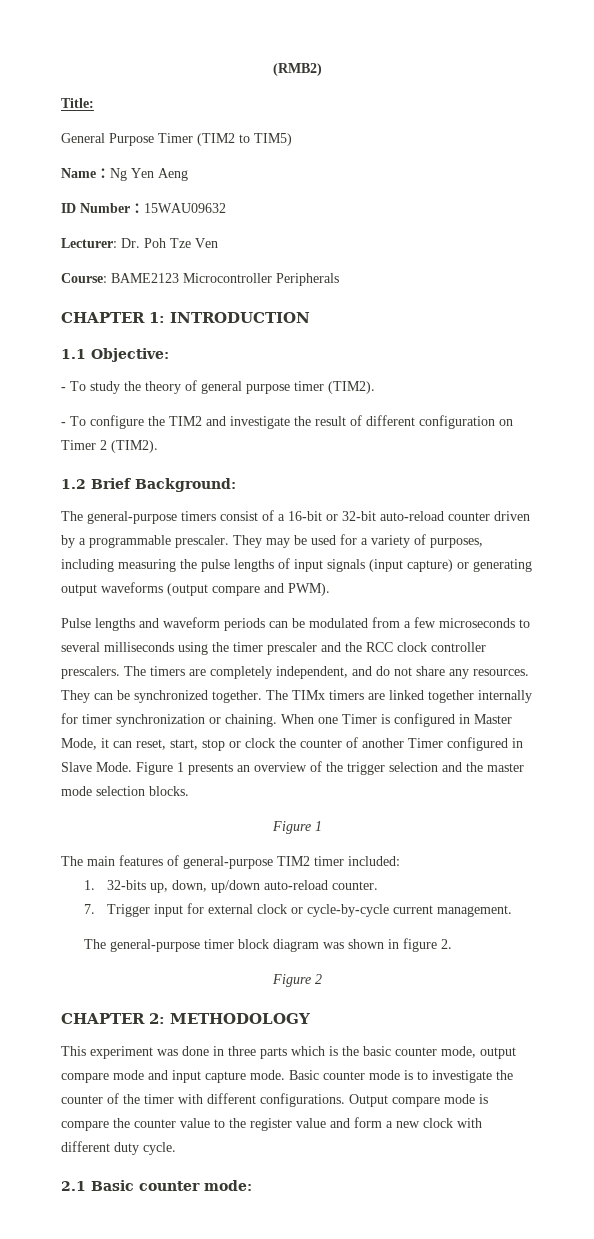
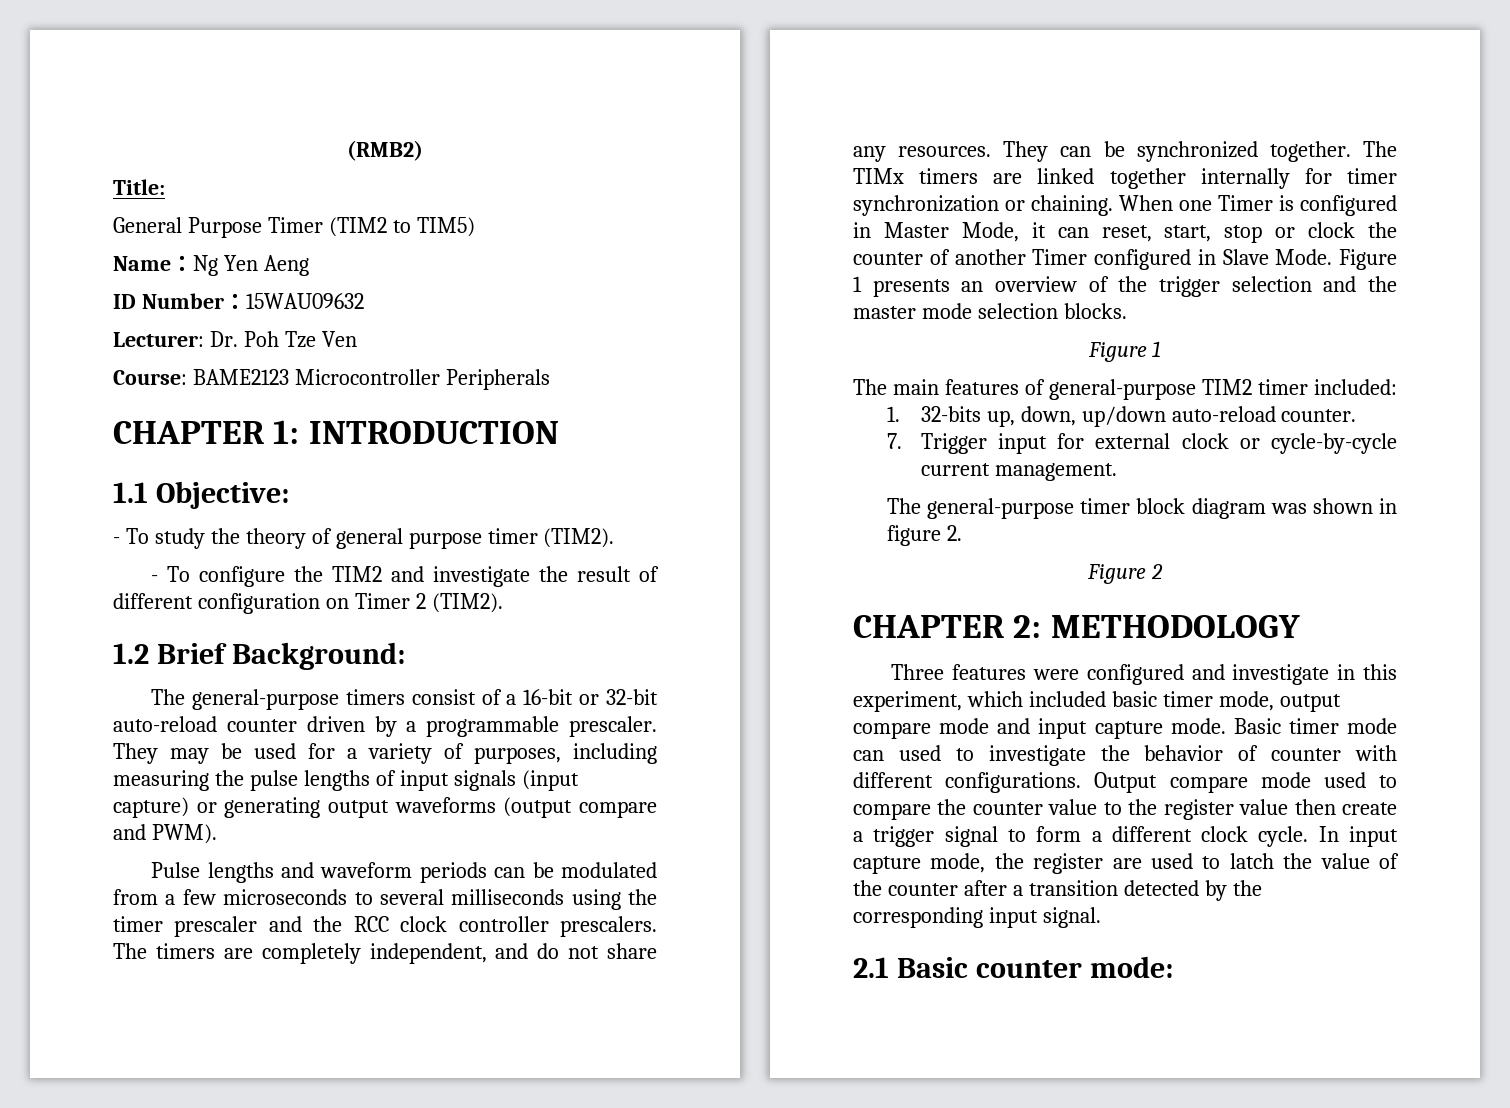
[61,1046,437,1059] This experiment was done in three parts which is the basic counter -> [891,664,1397,685] [853,691,1213,712] Three features were configured and investigate in this experiment, which included basic timer
[323,1070,513,1083] [61,1093,174,1104] counter mode is to investigate the counter of the timer -> [1288,718,1397,734] [853,745,1342,766] timer mode can used to investigate the behavior of counter
[479,1094,488,1104] is -> [1323,772,1397,788] used to
[330,1117,482,1128] [61,1141,176,1155] and form a new clock with different duty cycle. -> [1294,799,1397,815] [853,826,1398,847] [853,853,1399,874] [853,880,1262,901] [853,907,1101,928] then create a trigger signal to form a different clock cycle. In input capture mode, the register are used to latch the value of the counter after a transition detected by the corresponding input signal.

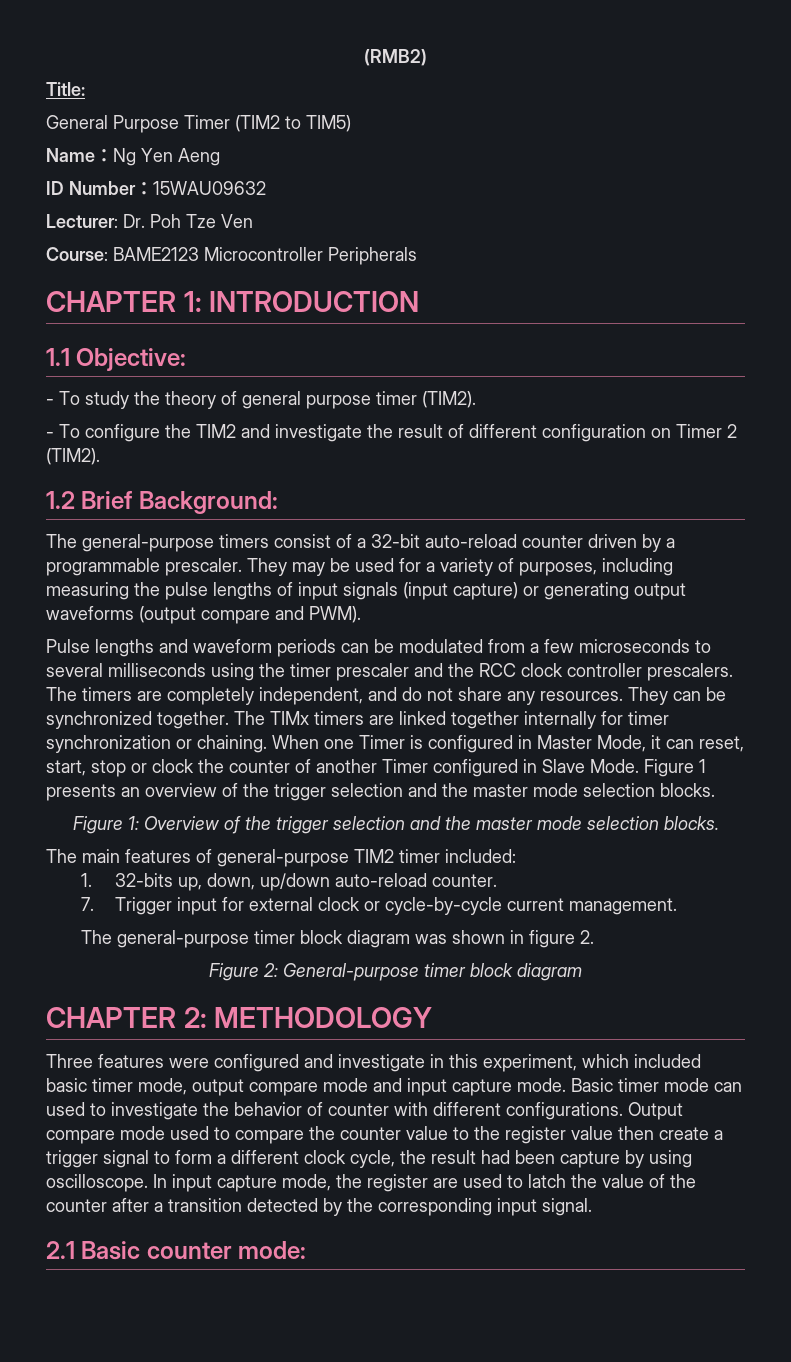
[523,689,600,705] 16-bit or -> (366, 543) none
[1152,341,1162,357] 1 -> [127,816,719,834] 1: Overview of the trigger selection and the master mode selection blocks.
[1150,564,1163,579] 2 -> [263,963,582,981] 2: General-purpose timer block diagram
[1258,826,1309,847] cycle. -> [350,1150,692,1168] [46,1174,148,1192] cycle, the result had been capture by using oscilloscope.

